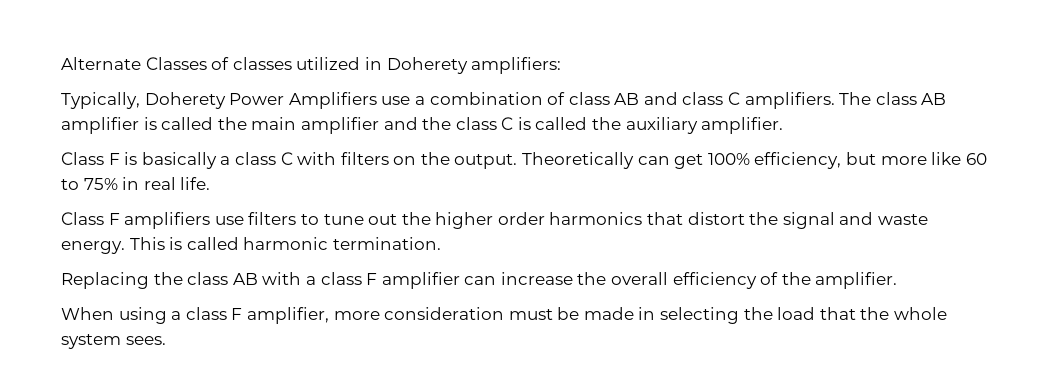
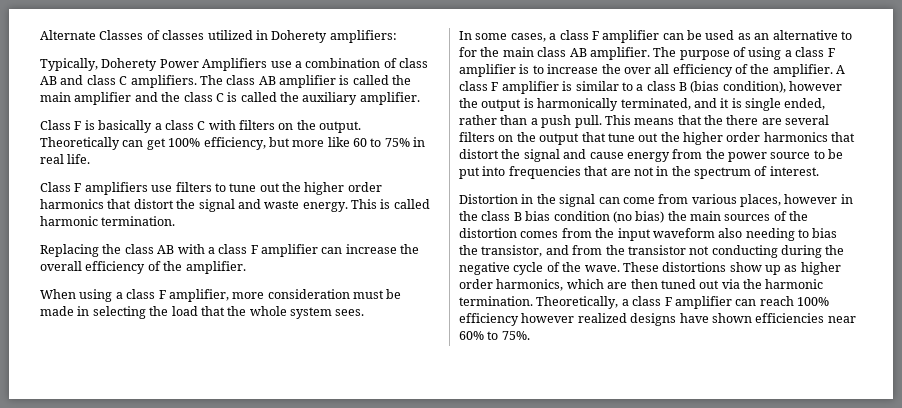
(166, 340) none -> [459,30,852,43] [459,47,835,60] [459,64,846,77] [459,81,843,94] [459,98,826,111] [459,115,830,128] [459,132,856,145] [459,149,844,162] [459,166,819,179] [459,194,853,207] [459,211,809,223] [459,228,838,241] [459,245,845,258] [459,262,841,275] [459,279,824,291] [459,296,829,309] [459,313,856,326] [459,331,530,340] // In some cases, a class F amplifier can be used as an alternative to for the main class AB amplifier. The purpose of using a class F amplifier is to increase the over all efficiency of the amplifier. A class F amplifier is similar to a class B (bias condition), however the output is harmonically terminated, and it is single ended, rather than a push pull. This means that the there are several filters on the output that tune out the higher order harmonics that distort the signal and cause energy from the power source to be put into frequencies that are not in the spectrum of interest. // Distortion in the signal can come from various places, however in the class B bias condition (no bias) the main sources of the distortion comes from the input waveform also needing to bias the transistor, and from the transistor not conducting during the negative cycle of the wave. These distortions show up as higher order harmonics, which are then tuned out via the harmonic termination. Theoretically, a class F amplifier can reach 100% efficiency however realized designs have shown efficiencies near 60% to 75%.

